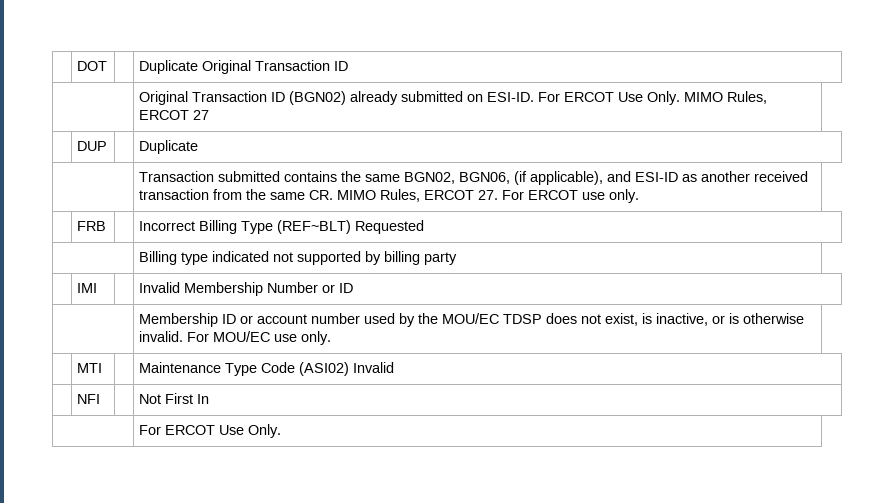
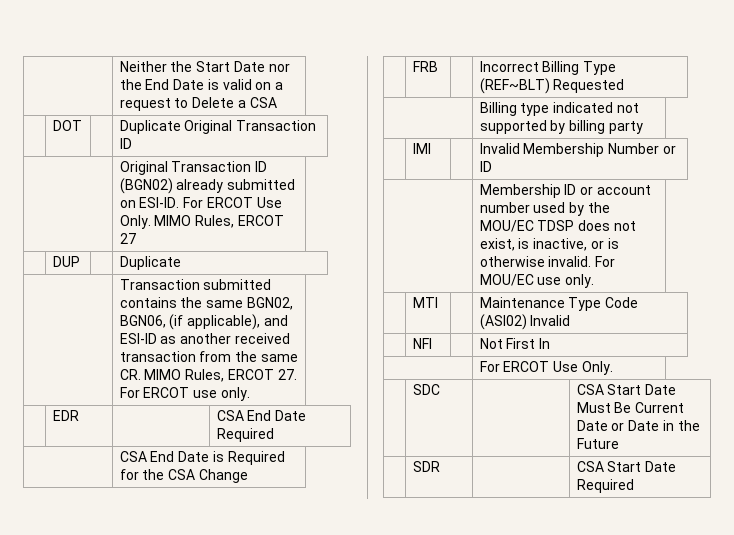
(76, 66) none -> [119,61,290,72] [119,79,284,90] [119,97,277,111] | Neither the Start Date nor the End Date is valid on a request to Delete a CSA //
(639, 196) none -> [52,410,79,421] [216,410,307,421] [216,428,274,442] [119,451,285,465] [119,469,248,483] // | EDR | | CSA End Date Required // | CSA End Date is Required for the CSA Change
(281, 431) none -> [412,384,440,395] [576,384,677,395] [576,402,685,413] [576,420,700,431] [576,438,619,449] [412,461,440,472] [576,461,677,472] [576,479,634,493] // | SDC | | CSA Start Date Must Be Current Date or Date in the Future // | SDR | | CSA Start Date Required

